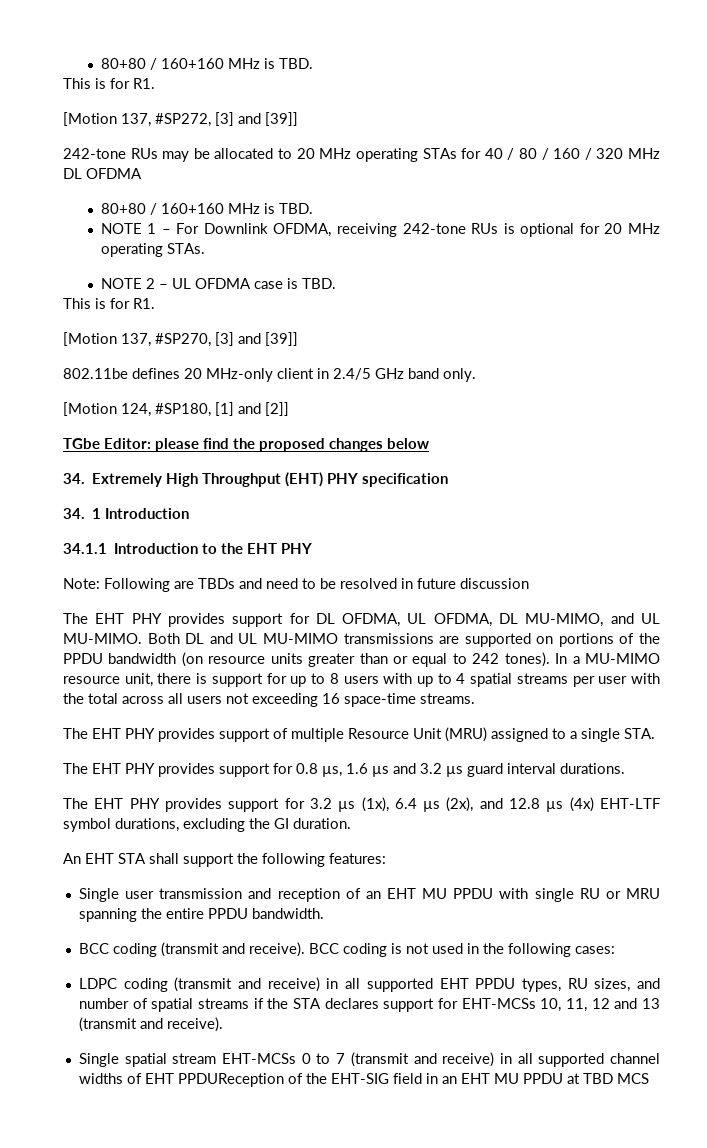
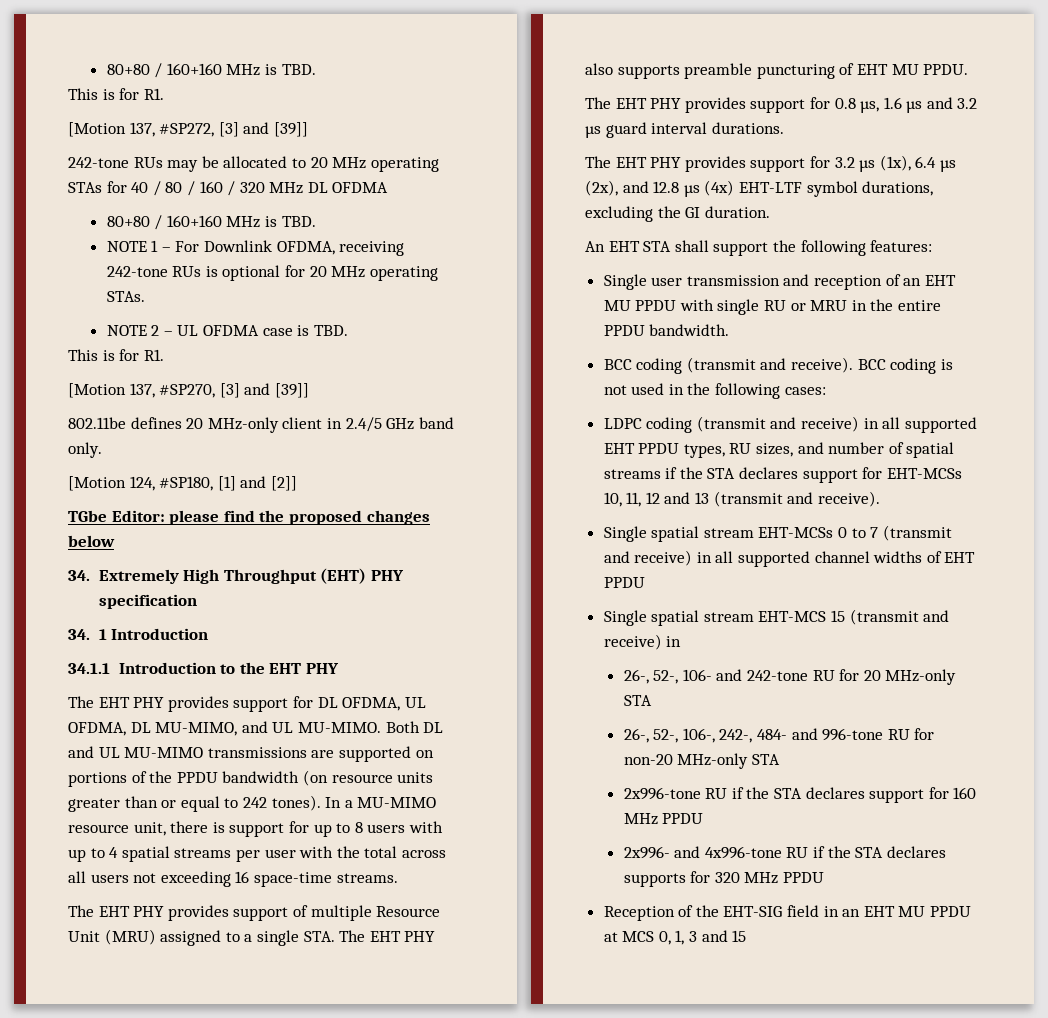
[63,578,529,592] // Note: Following are TBDs and need to be resolved in future discussion -> (339, 668) none
(655, 733) none -> [339,930,436,942] [585,63,969,79] The EHT PHY also supports preamble puncturing of EHT MU PPDU.
[78,908,137,922] spanning -> [851,300,867,311] in
[177,1073,284,1087] PPDUReception -> [603,577,645,588] [603,609,950,626] [603,634,682,650] [623,669,957,685] [623,695,652,706] [623,728,935,743] [623,753,780,769] [623,787,977,803] [623,813,704,825] [623,846,946,859] [623,871,824,887] [603,906,675,921] PPDU // Single spatial stream EHT-MCS 15 (transmit and receive) in // 26-, 52-, 106- and 242-tone RU for 20 MHz-only STA // 26-, 52-, 106-, 242-, 484- and 996-tone RU for non-20 MHz-only STA // 2x996-tone RU if the STA declares support for 160 MHz PPDU // 2x996- and 4x996-tone RU if the STA declares supports for 320 MHz PPDU // Reception
[582,1073,649,1084] TBD MCS -> [622,930,747,945] MCS 0, 1, 3 and 15

